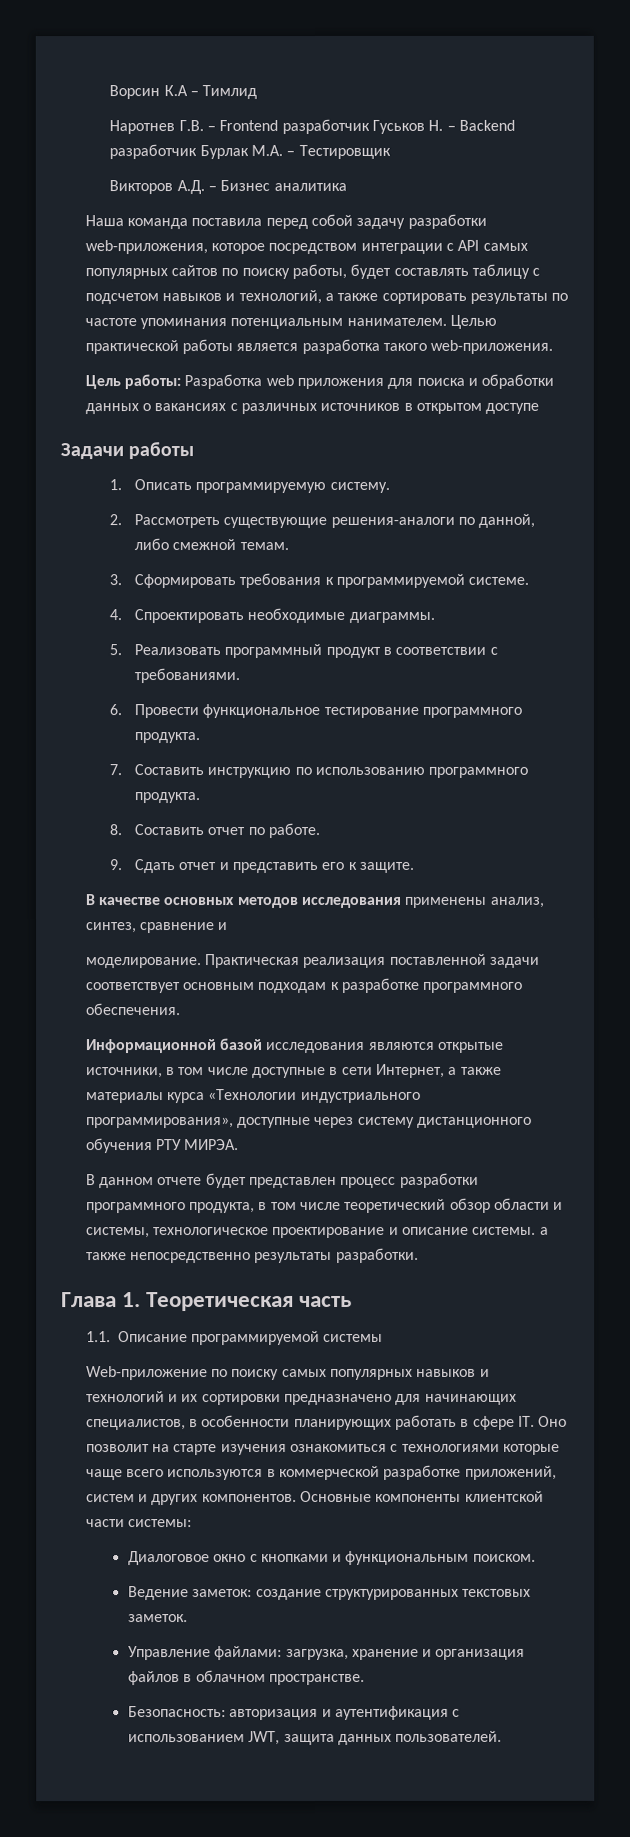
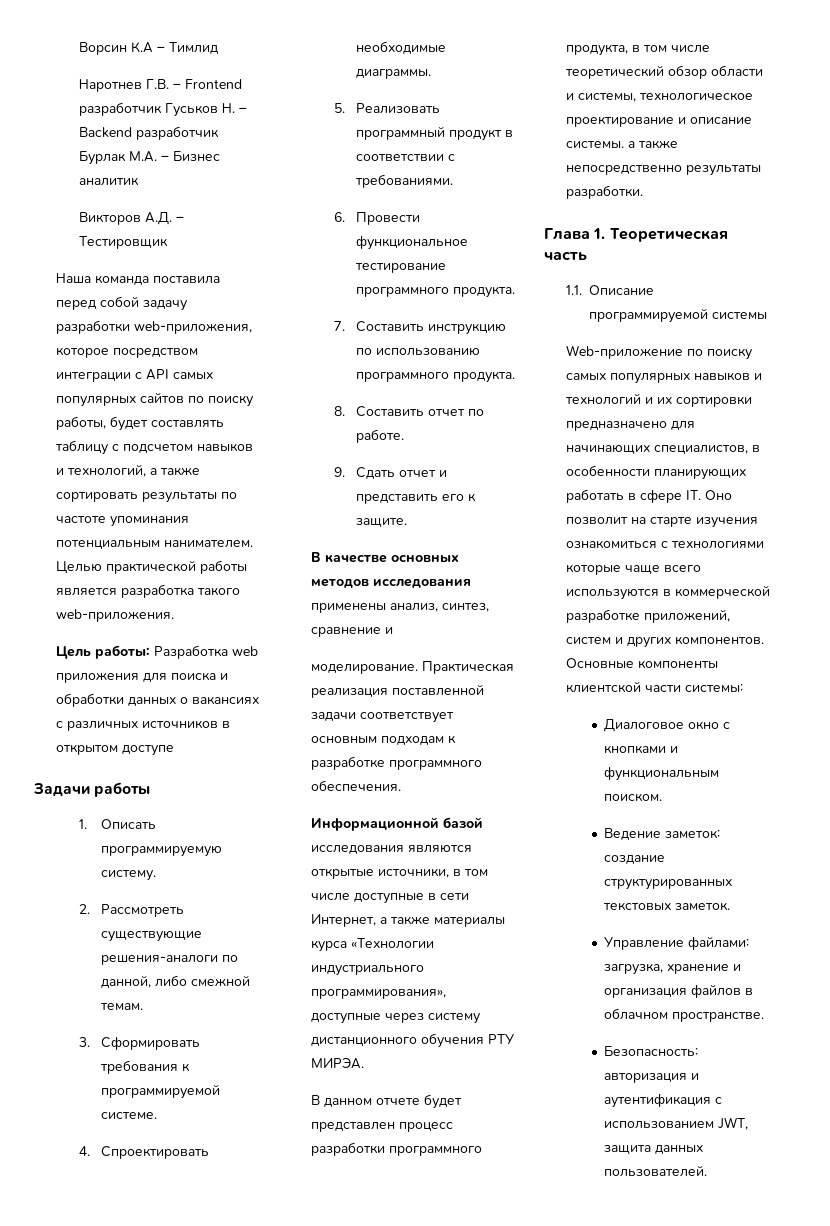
[298,144,391,160] Тестировщик -> [172,151,220,161] [78,177,139,186] Бизнес аналитик
[220,180,347,192] Бизнес аналитика -> [78,236,168,249] Тестировщик

